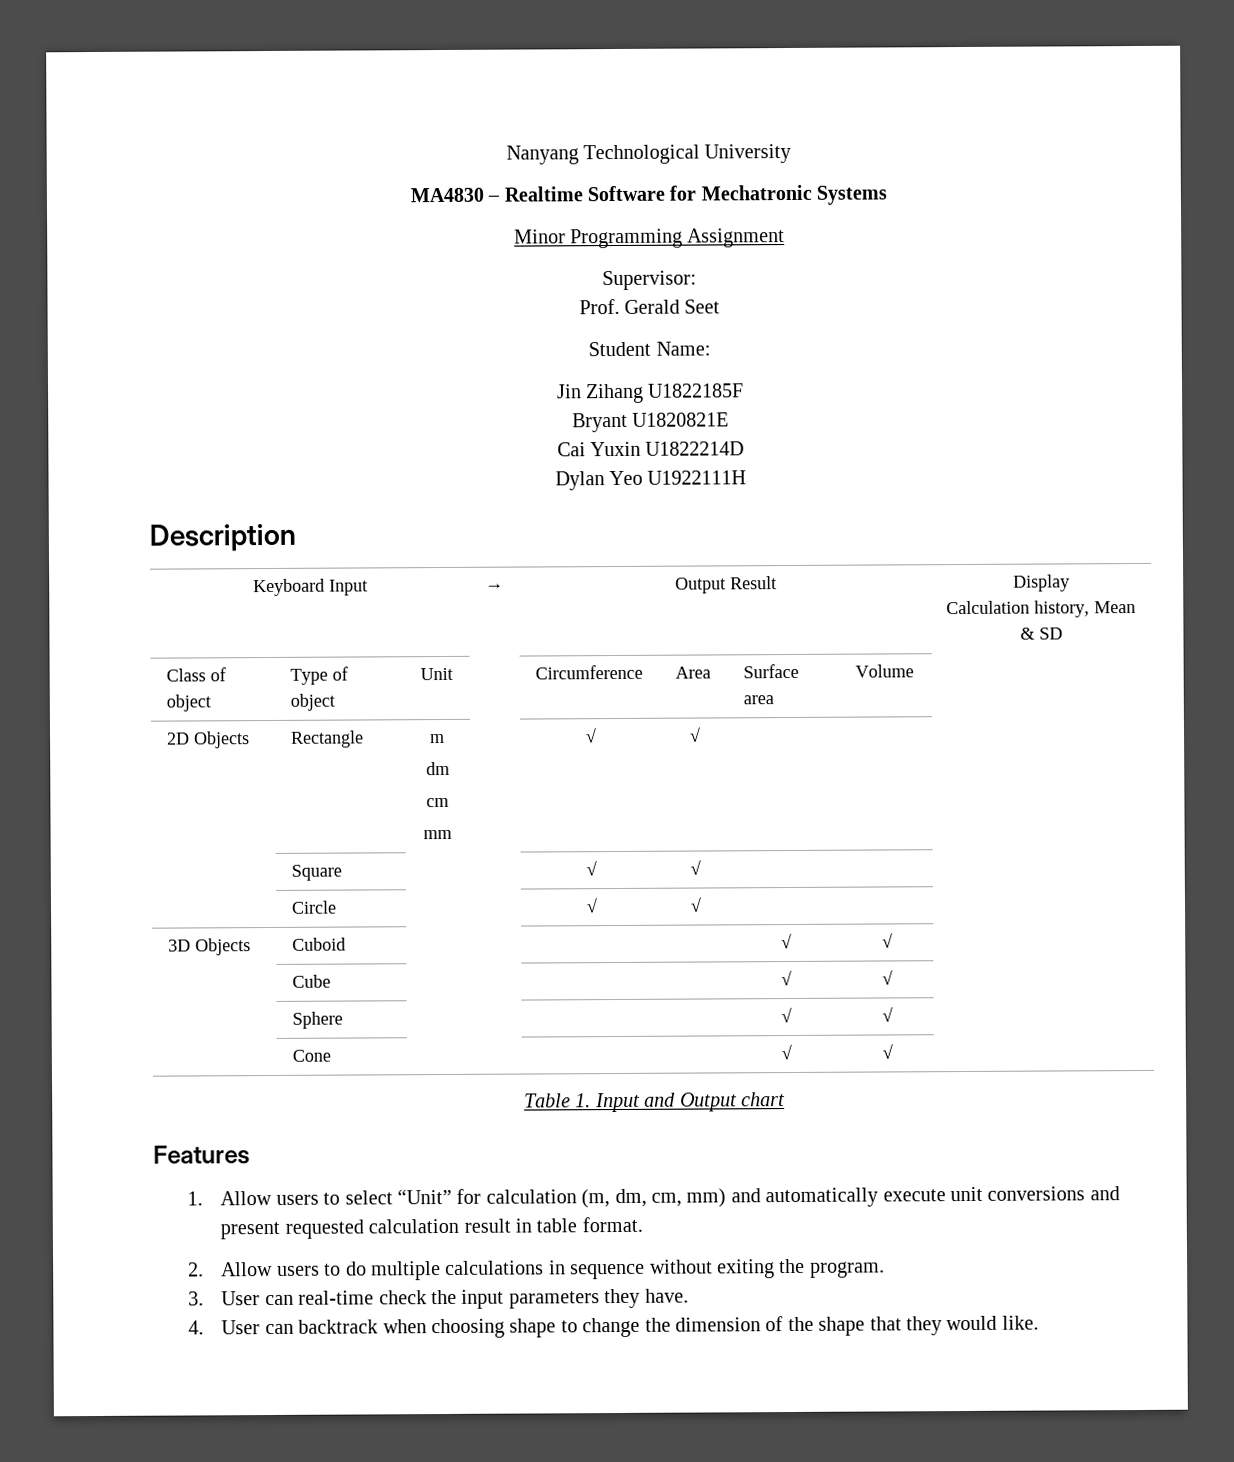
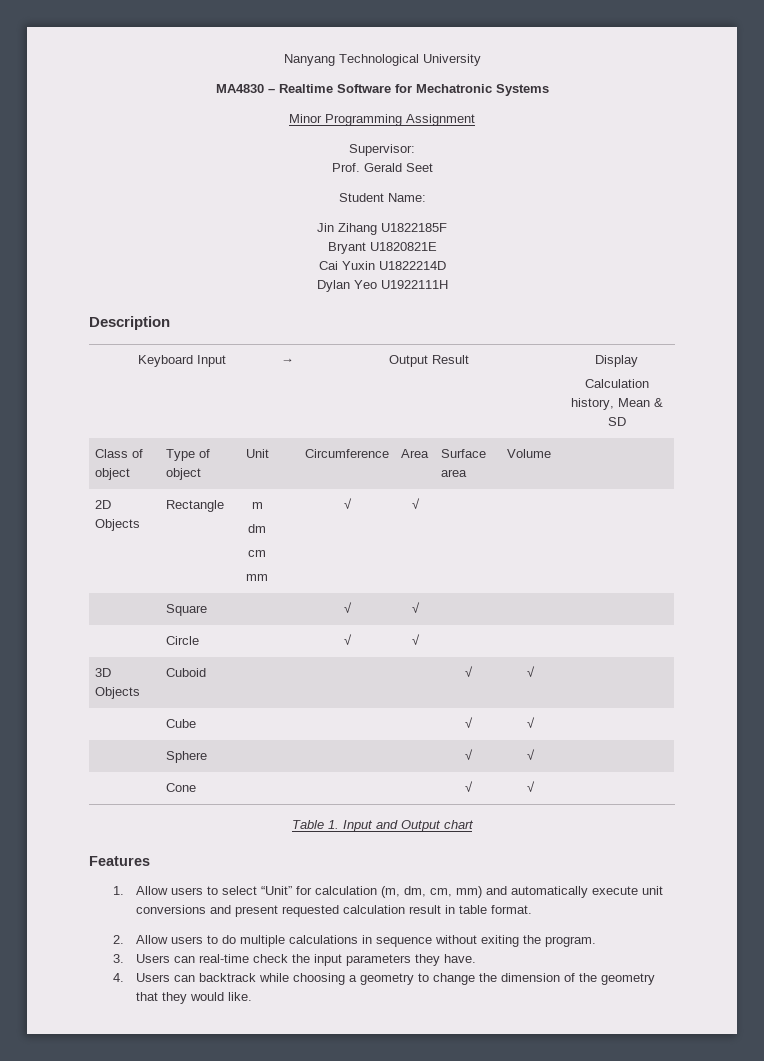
[221,1291,261,1306] User -> [136,954,171,963] Users
[221,1320,261,1335] User -> [136,973,171,982] Users
[382,1318,557,1339] when choosing shape -> [259,973,415,985] while choosing a geometry
[818,1316,866,1336] shape -> [601,973,656,985] geometry

